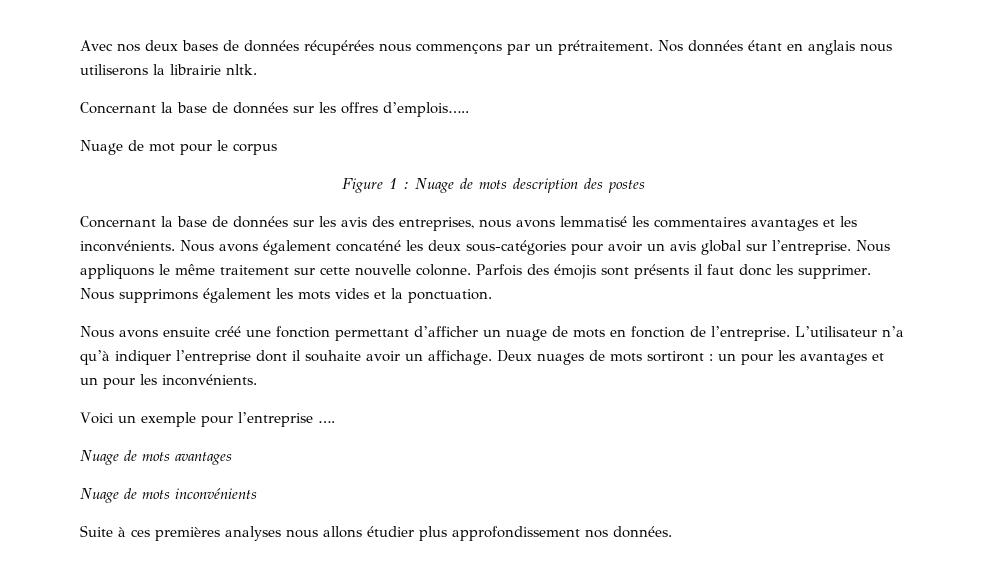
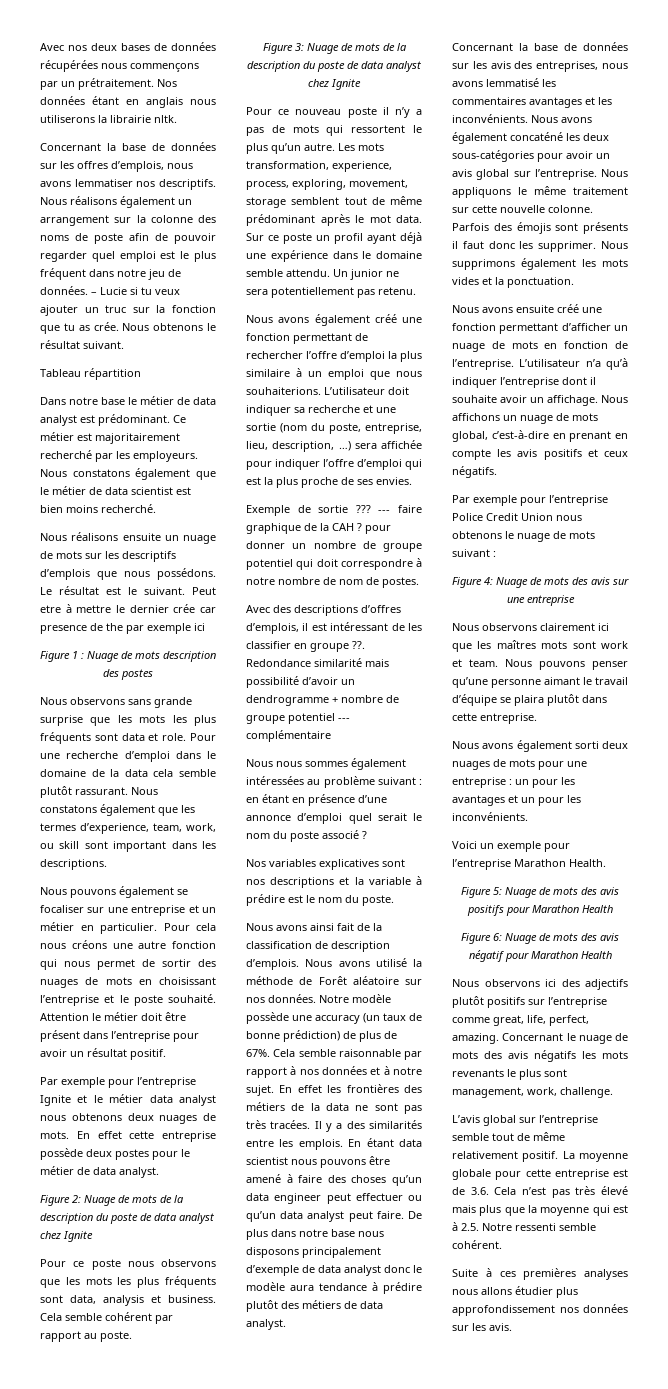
[383,102,469,117] [80,140,277,155] d’emplois….. // Nuage de mot pour le corpus -> [111,161,193,172] [40,179,216,190] [40,196,192,208] [40,215,216,226] [40,233,216,244] [40,251,216,262] [40,268,181,280] [40,286,180,295] [40,305,216,316] [40,322,216,334] [40,340,124,349] [40,368,141,380] [40,396,216,405] [40,414,186,426] [40,432,180,444] [40,450,198,462] [40,468,216,480] [40,486,191,495] [40,504,156,513] [40,532,216,544] [40,551,176,562] [40,568,216,580] [40,586,216,595] [40,604,216,613] [40,623,205,634] d’emplois, nous avons lemmatiser nos descriptifs. Nous réalisons également un arrangement sur la colonne des noms de poste afin de pouvoir regarder quel emploi est le plus fréquent dans notre jeu de données. – Lucie si tu veux ajouter un truc sur la fonction que tu as crée. Nous obtenons le résultat suivant. // Tableau répartition // Dans notre base le métier de data analyst est prédominant. Ce métier est majoritairement recherché par les employeurs. Nous constatons également que le métier de data scientist est bien moins recherché. // Nous réalisons ensuite un nuage de mots sur les descriptifs d’emplois que nous possédons. Le résultat est le suivant. Peut etre à mettre le dernier crée car presence de the par exemple ici
(645, 186) none -> [40,697,192,708] [40,715,217,726] [40,732,216,744] [40,751,216,762] [40,769,216,777] [40,786,158,798] [40,804,195,816] [40,823,216,834] [40,841,216,852] [40,859,107,870] [40,886,188,898] [40,905,217,916] [40,922,216,934] [40,940,216,949] [40,959,216,970] [40,977,216,988] [40,994,216,1006] [40,1012,186,1021] [40,1030,199,1042] [40,1048,166,1060] [40,1077,196,1088] [40,1094,217,1106] [40,1113,216,1124] [40,1131,216,1142] [40,1148,190,1160] [40,1166,159,1178] [40,1195,184,1206] [40,1213,214,1224] [40,1231,93,1242] [40,1259,216,1270] [40,1276,216,1288] [40,1295,216,1306] [40,1312,173,1324] [40,1331,132,1342] [262,43,407,54] [247,61,421,72] [308,79,361,90] [246,107,422,118] [246,125,422,136] [246,143,384,154] [246,161,392,172] [246,179,408,190] [246,196,422,208] [246,214,422,226] [246,232,422,244] [246,250,422,262] [246,269,399,280] [246,287,416,298] [246,314,422,326] [246,333,368,344] [246,351,422,362] [246,368,422,380] [246,387,409,395] [246,405,396,416] [246,423,422,434] [246,440,422,452] [246,459,422,470] [246,477,412,488] [246,505,422,516] [246,523,391,534] [246,541,422,552] [246,558,422,570] [246,577,419,588] [246,605,401,616] [246,622,422,634] [246,641,365,652] [246,658,389,667] [246,676,355,688] [246,695,399,706] [246,713,350,724] [246,730,331,742] [246,758,406,770] [246,776,422,788] [246,794,387,806] [246,813,422,824] [246,830,367,842] [246,859,405,870] [246,876,422,888] [246,894,394,906] [246,923,382,931] [246,941,390,952] [246,958,422,970] [246,976,422,985] [246,994,391,1003] [246,1012,422,1024] [246,1030,397,1042] [246,1049,422,1060] [246,1066,422,1078] [246,1084,422,1096] [246,1102,422,1114] [246,1120,422,1132] [246,1138,422,1150] [246,1156,390,1168] [246,1174,422,1186] [246,1193,422,1204] [246,1211,422,1222] [246,1229,384,1240] [246,1247,381,1258] [246,1265,422,1276] [246,1282,422,1294] [246,1300,383,1312] [246,1319,286,1330] // Nous observons sans grande surprise que les mots les plus fréquents sont data et role. Pour une recherche d’emploi dans le domaine de la data cela semble plutôt rassurant. Nous constatons également que les termes d’experience, team, work, ou skill sont important dans les descriptions. // Nous pouvons également se focaliser sur une entreprise et un métier en particulier. Pour cela nous créons une autre fonction qui nous permet de sortir des nuages de mots en choisissant l’entreprise et le poste souhaité. Attention le métier doit être présent dans l’entreprise pour avoir un résultat positif. // Par exemple pour l’entreprise Ignite et le métier data analyst nous obtenons deux nuages de mots. En effet cette entreprise possède deux postes pour le métier de data analyst. // Figure 2: Nuage de mots de la description du poste de data analyst chez Ignite // Pour ce poste nous observons que les mots les plus fréquents sont data, analysis et business. Cela semble cohérent par rapport au poste. // Figure 3: Nuage de mots de la description du poste de data analyst chez Ignite // Pour ce nouveau poste il n’y a pas de mots qui ressortent le plus qu’un autre. Les mots transformation, experience, process, exploring, movement, storage semblent tout de même prédominant après le mot data. Sur ce poste un profil ayant déjà une expérience dans le domaine semble attendu. Un junior ne sera potentiellement pas retenu. // Nous avons également créé une fonction permettant de rechercher l’offre d’emploi la plus similaire à un emploi que nous souhaiterions. L’utilisateur doit indiquer sa recherche et une sortie (nom du poste, entreprise, lieu, description, …) sera affichée pour indiquer l’offre d’emploi qui est la plus proche de ses envies. // Exemple de sortie ??? --- faire graphique de la CAH ? pour donner un nombre de groupe potentiel qui doit correspondre à notre nombre de nom de postes. // Avec des descriptions d’offres d’emplois, il est intéressant de les classifier en groupe ??. Redondance similarité mais possibilité d’avoir un dendrogramme + nombre de groupe potentiel --- complémentaire // Nous nous sommes également intéressées au problème suivant : en étant en présence d’une annonce d’emploi quel serait le nom du poste associé ? // Nos variables explicatives sont nos descriptions et la variable à prédire est le nom du poste. // Nous avons ainsi fait de la classification de description d’emplois. Nous avons utilisé la méthode de Forêt aléatoire sur nos données. Notre modèle possède une accuracy (un taux de bonne prédiction) de plus de 67%. Cela semble raisonnable par rapport à nos données et à notre sujet. En effet les frontières des métiers de la data ne sont pas très tracées. Il y a des similarités entre les emplois. En étant data scientist nous pouvons être amené à faire des choses qu’un data engineer peut effectuer ou qu’un data analyst peut faire. De plus dans notre base nous disposons principalement d’exemple de data analyst donc le modèle aura tendance à prédire plutôt des métiers de data analyst.
[497,350,704,365] Deux nuages de mots sortiront -> [601,395,628,403] [452,413,598,424] [452,430,628,442] [452,449,628,460] [452,466,497,478] [452,495,608,506] [452,513,582,521] [452,531,595,542] [452,549,496,557] [452,577,629,588] [506,595,575,606] [452,623,609,631] [452,640,628,652] [452,659,628,670] [452,677,628,688] [452,694,607,706] [452,713,537,724] [452,740,628,752] [452,759,587,770] [452,777,506,788] Nous affichons un nuage de mots global, c’est-à-dire en prenant en compte les avis positifs et ceux négatifs. // Par exemple pour l’entreprise Police Credit Union nous obtenons le nuage de mots suivant : // Figure 4: Nuage de mots des avis sur une entreprise // Nous observons clairement ici que les maîtres mots sont work et team. Nous pouvons penser qu’une personne aimant le travail d’équipe se plaira plutôt dans cette entreprise. // Nous avons également sorti deux nuages de mots pour une entreprise
[317,421,335,423] [80,450,232,465] [80,488,257,503] …. // Nuage de mots avantages // Nuage de mots inconvénients -> [514,859,606,867] [461,887,619,898] [466,905,613,916] [461,933,619,944] [468,950,612,962] [452,979,628,990] [452,996,607,1008] [452,1015,589,1026] [452,1033,628,1044] [452,1050,628,1062] [452,1069,567,1080] [452,1087,613,1098] [452,1115,598,1126] [452,1132,565,1141] [452,1151,628,1162] [452,1169,628,1180] [452,1186,628,1198] [452,1205,628,1216] [452,1222,596,1231] [452,1240,502,1249] Marathon Health. // Figure 5: Nuage de mots des avis positifs pour Marathon Health // Figure 6: Nuage de mots des avis négatif pour Marathon Health // Nous observons ici des adjectifs plutôt positifs sur l’entreprise comme great, life, perfect, amazing. Concernant le nuage de mots des avis négatifs les mots revenants le plus sont management, work, challenge. // L’avis global sur l’entreprise semble tout de même relativement positif. La moyenne globale pour cette entreprise est de 3.6. Cela n’est pas très élevé mais plus que la moyenne qui est à 2.5. Notre ressenti semble cohérent.
[613,526,672,538] données. -> [583,1304,628,1313] [452,1323,512,1331] données sur les avis.

